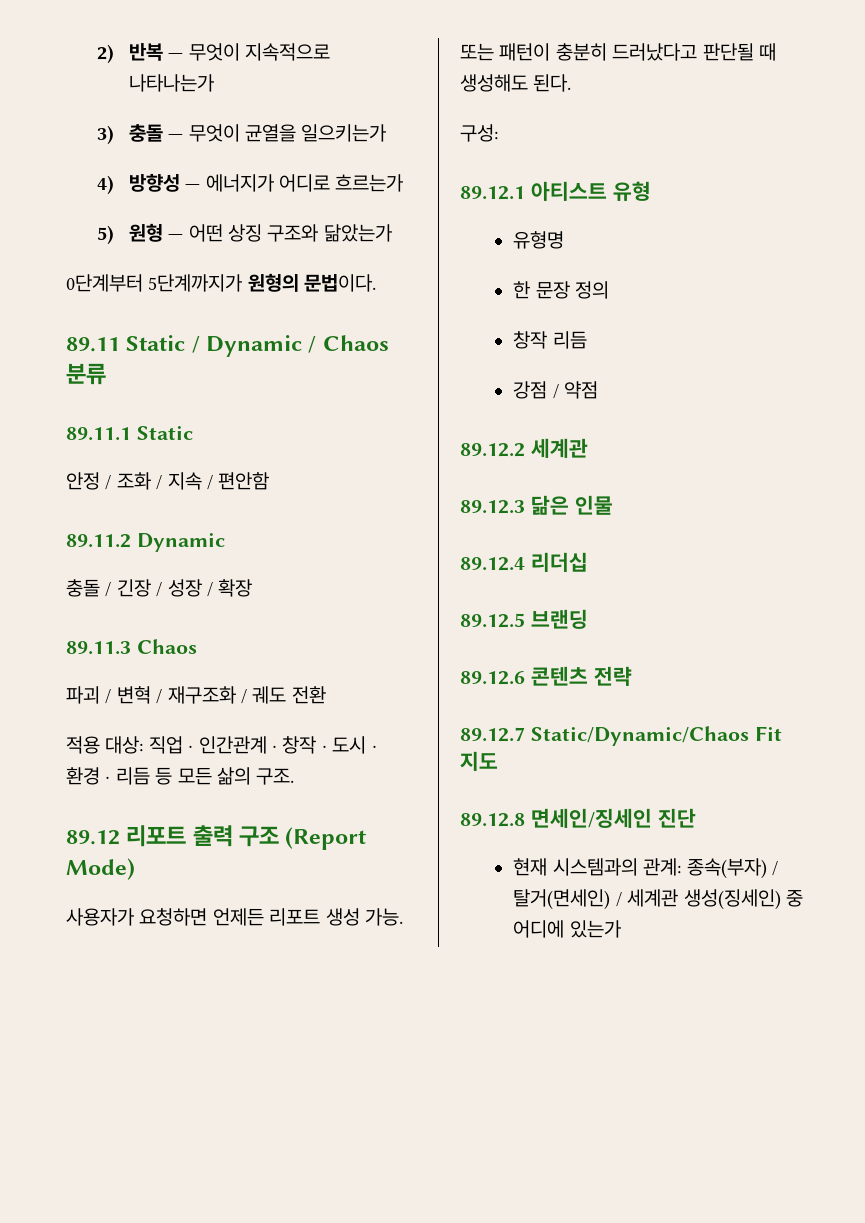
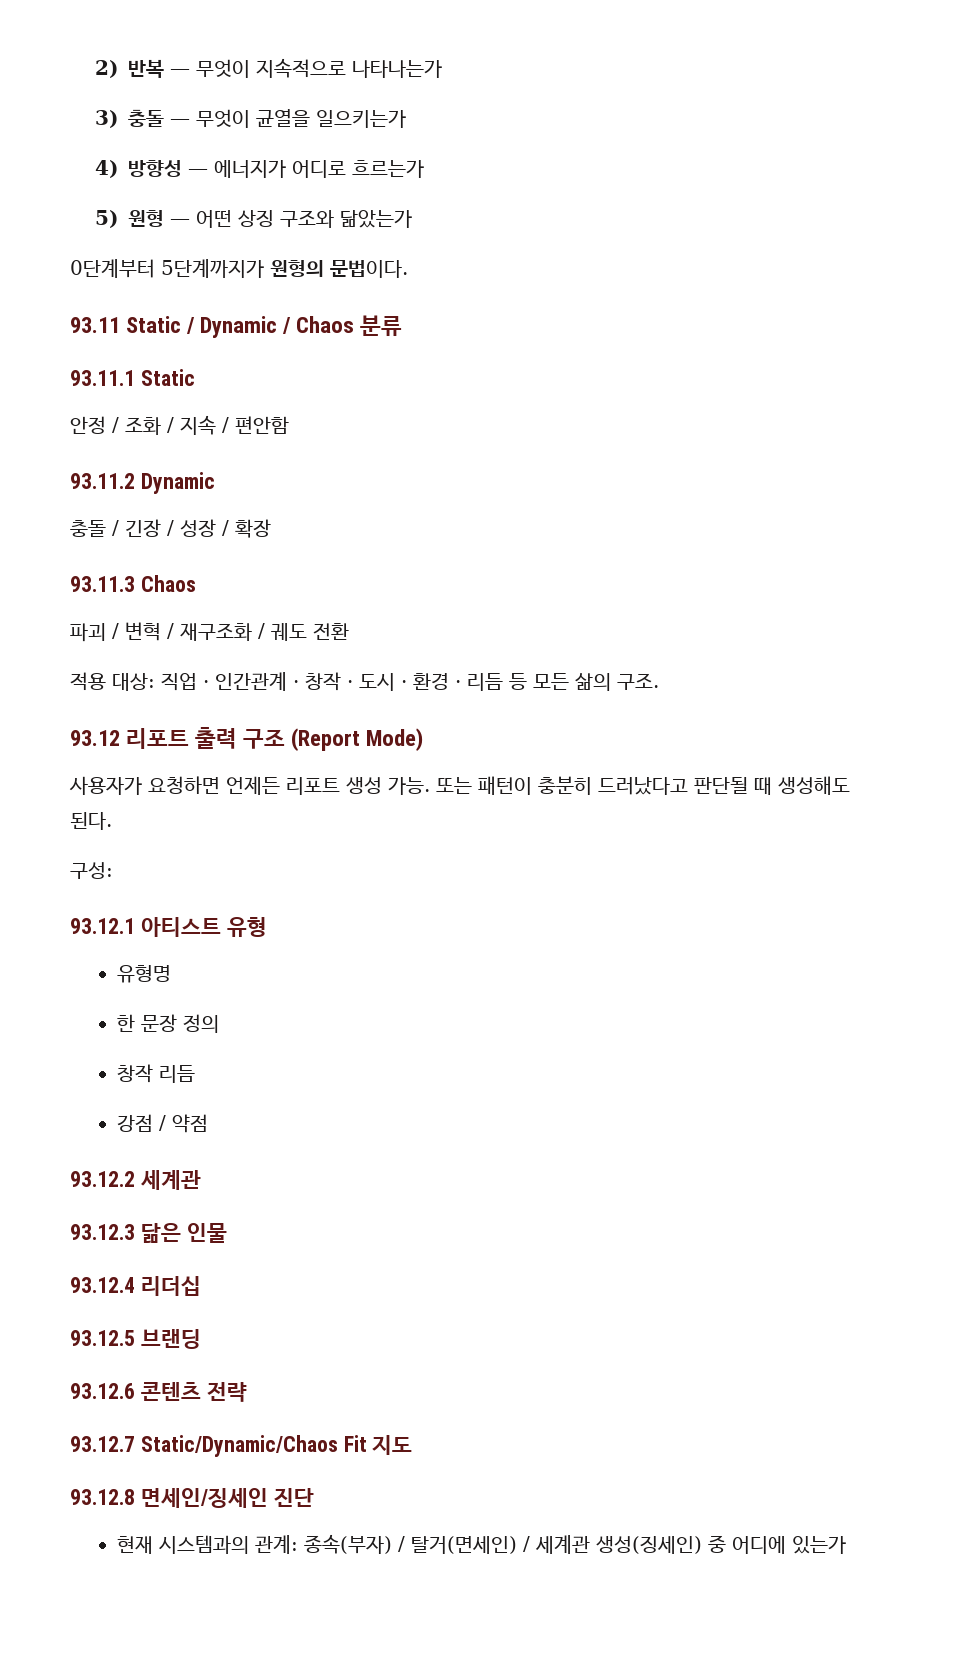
[66,337,120,352] 89.11 -> [70,317,120,333] 93.11
[66,427,131,441] 89.11.1 -> [70,370,135,386] 93.11.1
[66,534,131,548] 89.11.2 -> [70,473,135,489] 93.11.2
[66,641,131,655] 89.11.3 -> [70,576,135,592] 93.11.3
[66,830,120,845] 89.12 -> [70,730,120,746] 93.12
[460,186,525,200] 89.12.1 -> [70,918,135,934] 93.12.1
[460,443,525,457] 89.12.2 -> [70,1171,135,1187] 93.12.2
[460,500,525,514] 89.12.3 -> [70,1224,135,1240] 93.12.3
[460,557,525,571] 89.12.4 -> [70,1277,135,1293] 93.12.4
[460,613,525,628] 89.12.5 -> [70,1330,135,1346] 93.12.5
[460,671,525,685] 89.12.6 -> [70,1383,135,1399] 93.12.6
[460,727,525,742] 89.12.7 -> [70,1436,135,1452] 93.12.7
[460,813,525,827] 89.12.8 -> [70,1489,135,1505] 93.12.8

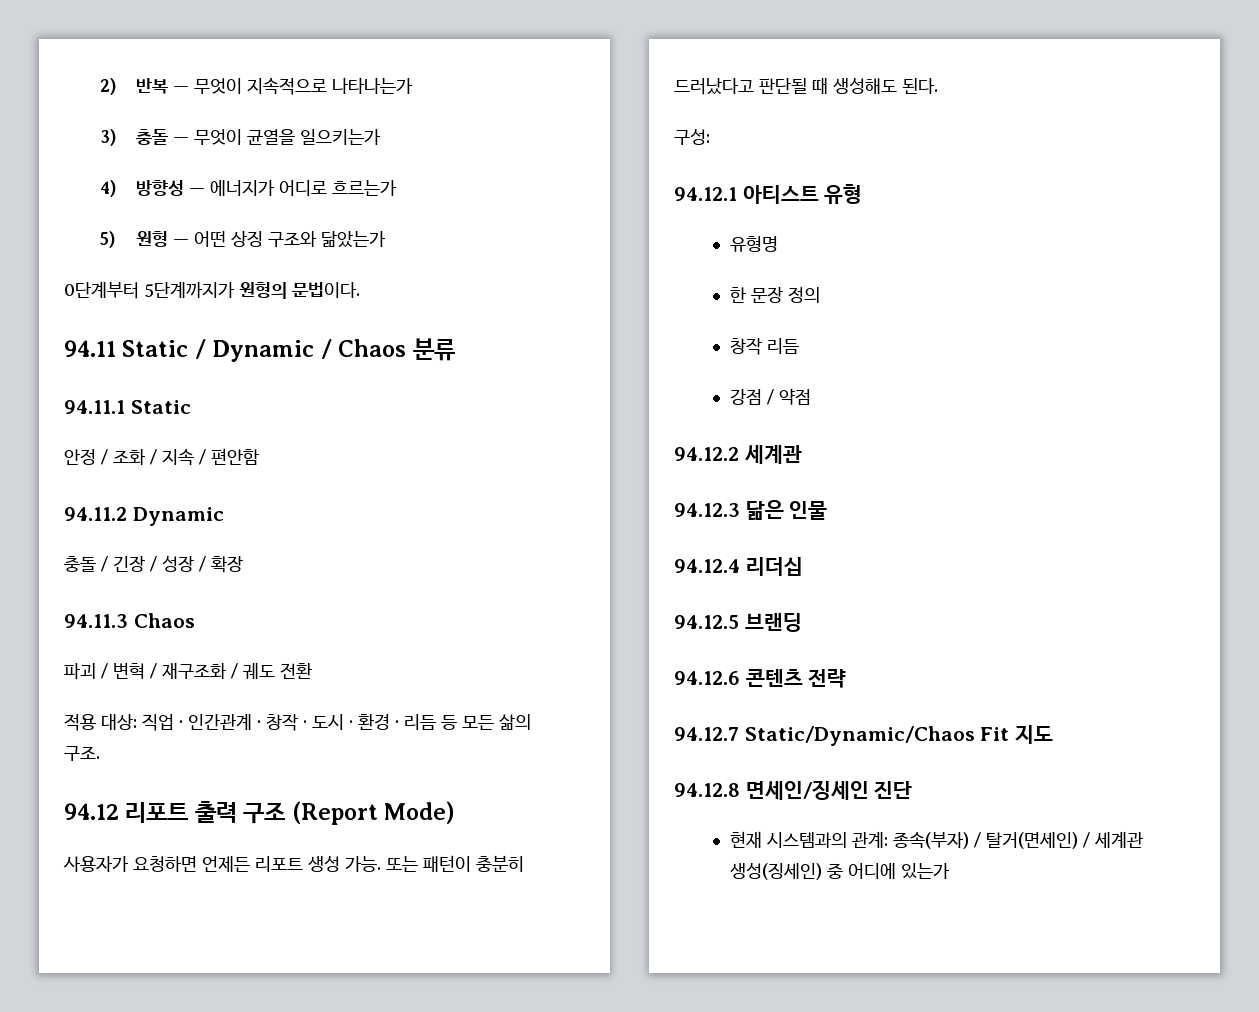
[70,317,120,333] 93.11 -> [64,340,116,357] 94.11
[70,370,135,386] 93.11.1 -> [64,400,125,414] 94.11.1
[70,473,135,489] 93.11.2 -> [64,507,127,521] 94.11.2
[70,576,135,592] 93.11.3 -> [64,614,128,628] 94.11.3
[70,730,120,746] 93.12 -> [64,803,119,820] 94.12
[70,918,135,934] 93.12.1 -> [674,187,737,201] 94.12.1
[70,1171,135,1187] 93.12.2 -> [674,447,739,461] 94.12.2
[70,1224,135,1240] 93.12.3 -> [674,503,740,517] 94.12.3
[70,1277,135,1293] 93.12.4 -> [674,559,740,573] 94.12.4
[70,1330,135,1346] 93.12.5 -> [674,615,739,629] 94.12.5
[70,1383,135,1399] 93.12.6 -> [674,671,740,685] 94.12.6
[70,1436,135,1452] 93.12.7 -> [674,727,739,741] 94.12.7
[70,1489,135,1505] 93.12.8 -> [674,783,740,797] 94.12.8

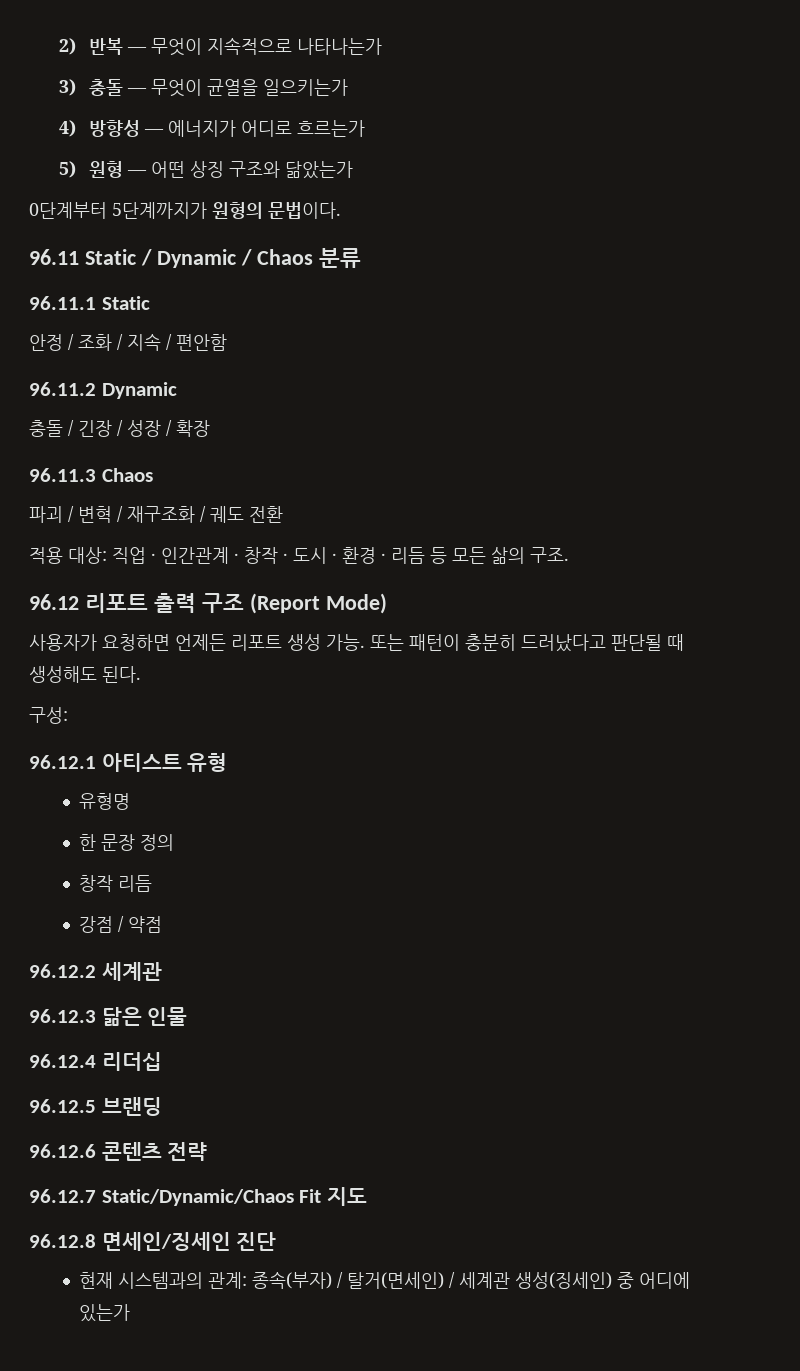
[64,340,116,357] 94.11 -> [29,249,79,265] 96.11
[64,400,125,414] 94.11.1 -> [29,296,96,310] 96.11.1
[64,507,127,521] 94.11.2 -> [29,382,96,396] 96.11.2
[64,614,128,628] 94.11.3 -> [29,468,96,482] 96.11.3
[64,803,119,820] 94.12 -> [29,594,79,610] 96.12
[674,187,737,201] 94.12.1 -> [29,755,96,769] 96.12.1
[674,447,739,461] 94.12.2 -> [29,964,96,978] 96.12.2
[674,503,740,517] 94.12.3 -> [29,1009,96,1023] 96.12.3
[674,559,740,573] 94.12.4 -> [29,1054,96,1068] 96.12.4
[674,615,739,629] 94.12.5 -> [29,1099,96,1113] 96.12.5
[674,671,740,685] 94.12.6 -> [29,1144,96,1158] 96.12.6
[674,727,739,741] 94.12.7 -> [29,1189,96,1203] 96.12.7
[674,783,740,797] 94.12.8 -> [29,1234,96,1248] 96.12.8

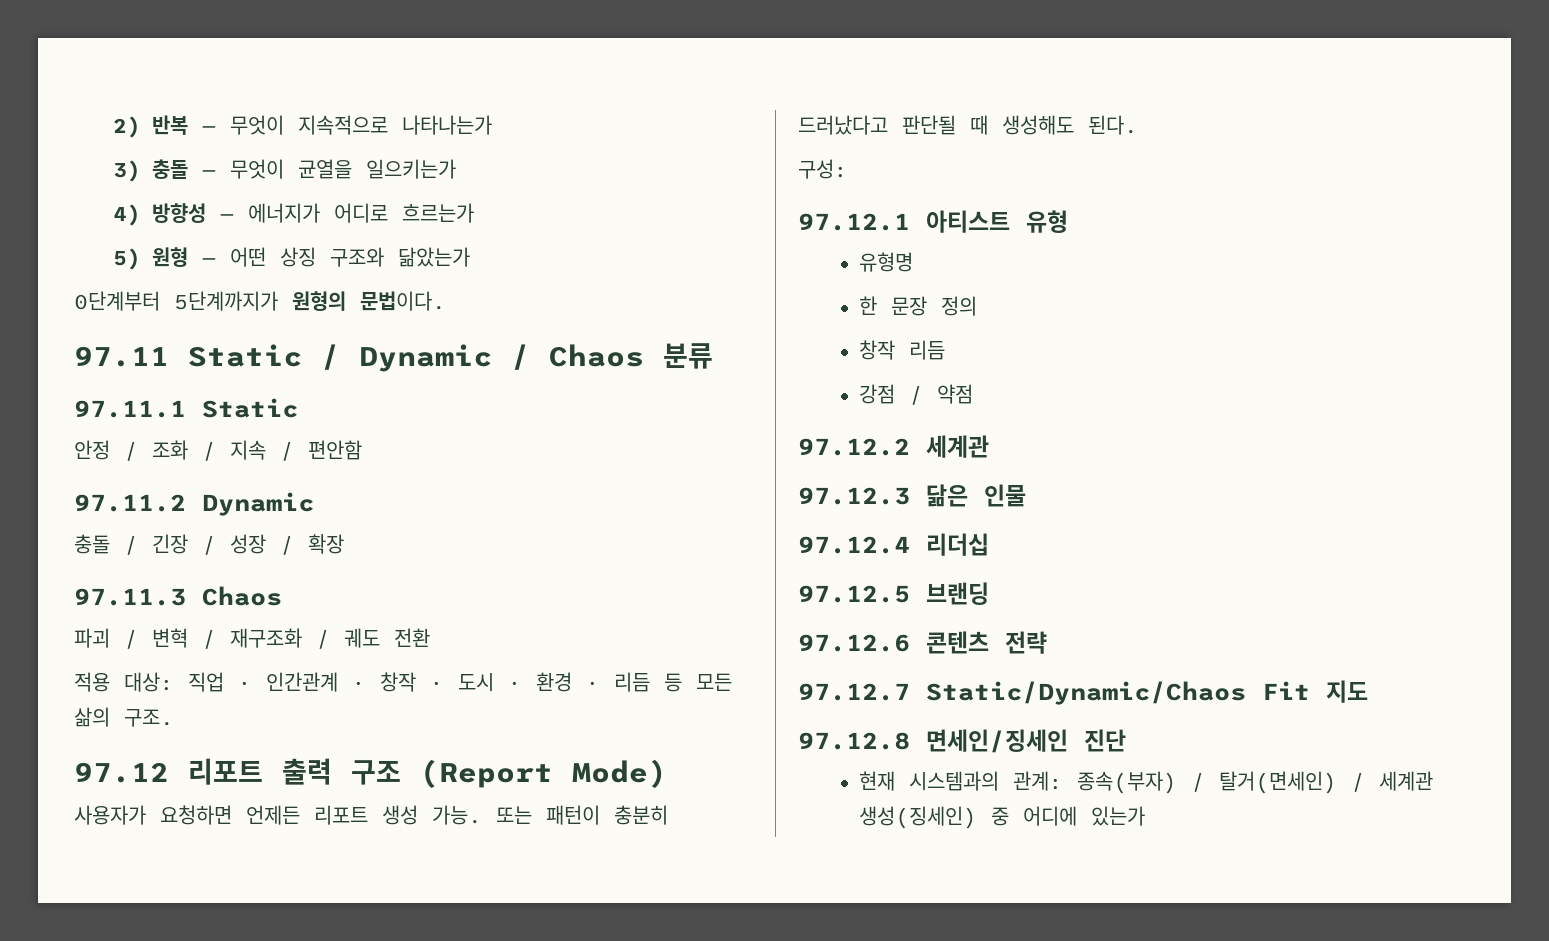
[29,249,79,265] 96.11 -> [74,346,169,367] 97.11
[29,296,96,310] 96.11.1 -> [74,400,186,418] 97.11.1
[29,382,96,396] 96.11.2 -> [74,494,186,512] 97.11.2
[29,468,96,482] 96.11.3 -> [74,588,186,606] 97.11.3
[29,594,79,610] 96.12 -> [74,762,169,783] 97.12
[29,755,96,769] 96.12.1 -> [798,213,910,231] 97.12.1
[29,964,96,978] 96.12.2 -> [798,438,910,456] 97.12.2
[29,1009,96,1023] 96.12.3 -> [798,487,910,505] 97.12.3
[29,1054,96,1068] 96.12.4 -> [798,536,910,554] 97.12.4
[29,1099,96,1113] 96.12.5 -> [798,585,910,603] 97.12.5
[29,1144,96,1158] 96.12.6 -> [798,634,910,652] 97.12.6
[29,1189,96,1203] 96.12.7 -> [798,683,910,701] 97.12.7
[29,1234,96,1248] 96.12.8 -> [798,732,910,750] 97.12.8

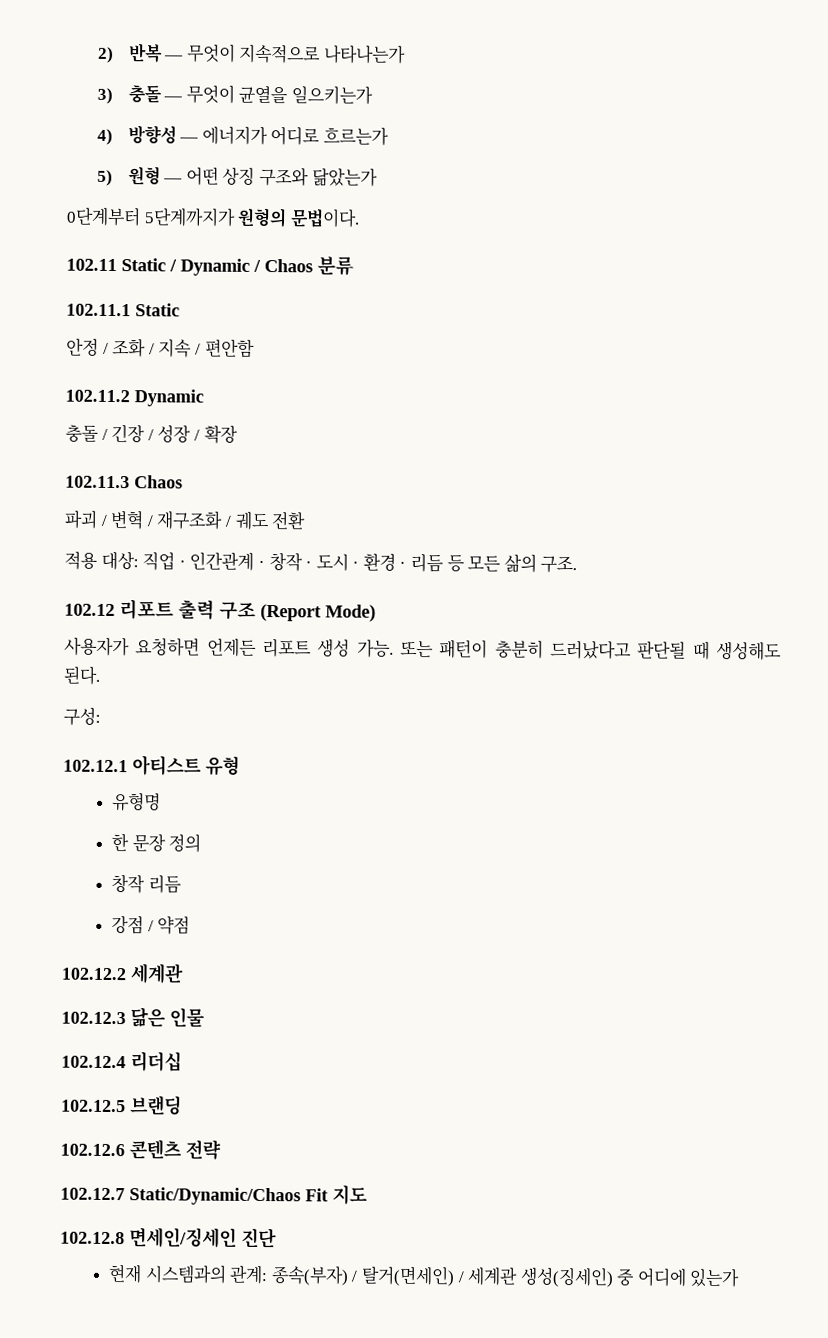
[74,346,169,367] 97.11 -> [66,258,117,272] 102.11
[74,400,186,418] 97.11.1 -> [66,303,131,317] 102.11.1
[74,494,186,512] 97.11.2 -> [65,389,130,403] 102.11.2
[74,588,186,606] 97.11.3 -> [65,475,130,489] 102.11.3
[74,762,169,783] 97.12 -> [64,603,115,617] 102.12
[798,213,910,231] 97.12.1 -> [63,759,128,773] 102.12.1
[798,438,910,456] 97.12.2 -> [61,967,127,981] 102.12.2
[798,487,910,505] 97.12.3 -> [61,1011,126,1025] 102.12.3
[798,536,910,554] 97.12.4 -> [61,1055,126,1069] 102.12.4
[798,585,910,603] 97.12.5 -> [61,1099,126,1113] 102.12.5
[798,634,910,652] 97.12.6 -> [60,1143,125,1157] 102.12.6
[798,683,910,701] 97.12.7 -> [60,1187,125,1201] 102.12.7
[798,732,910,750] 97.12.8 -> [60,1231,125,1245] 102.12.8

